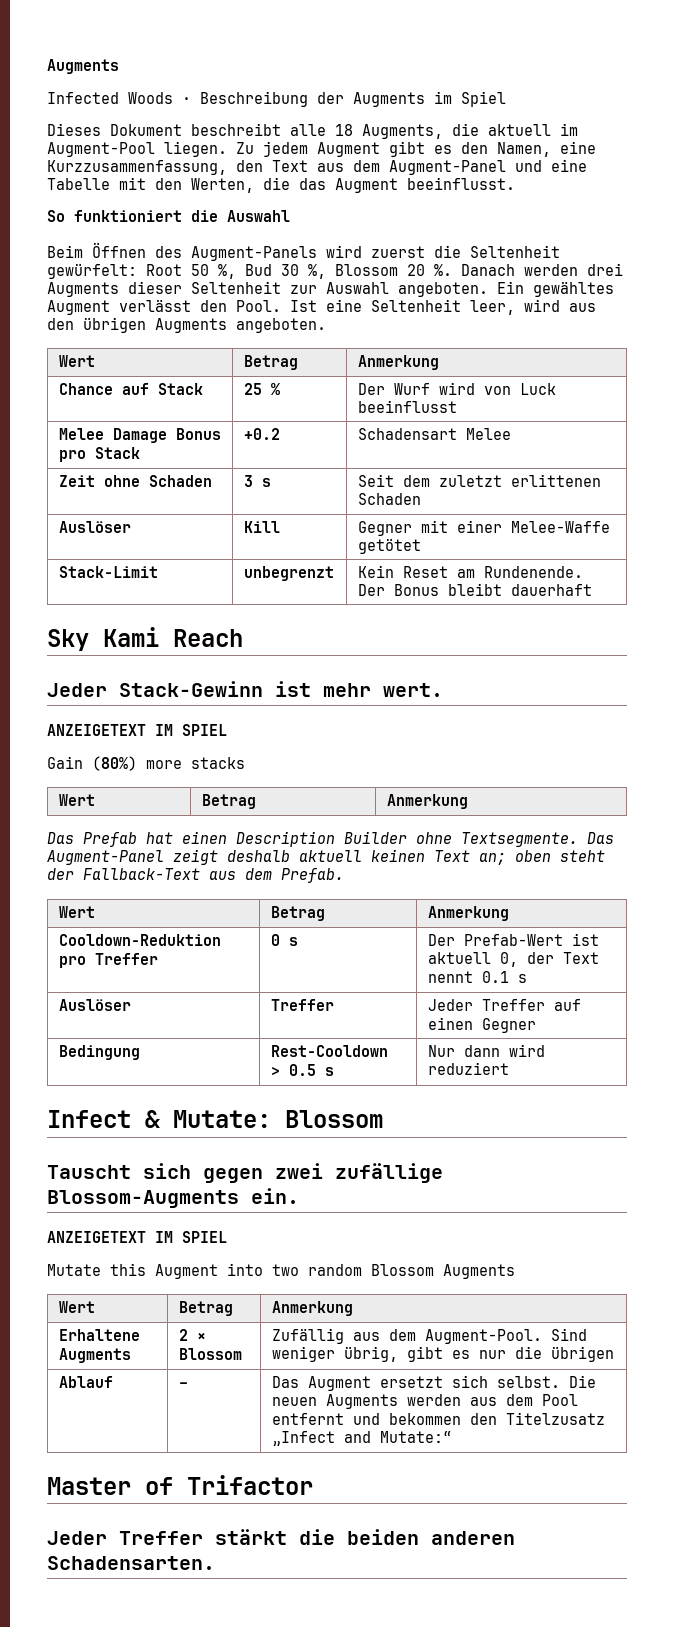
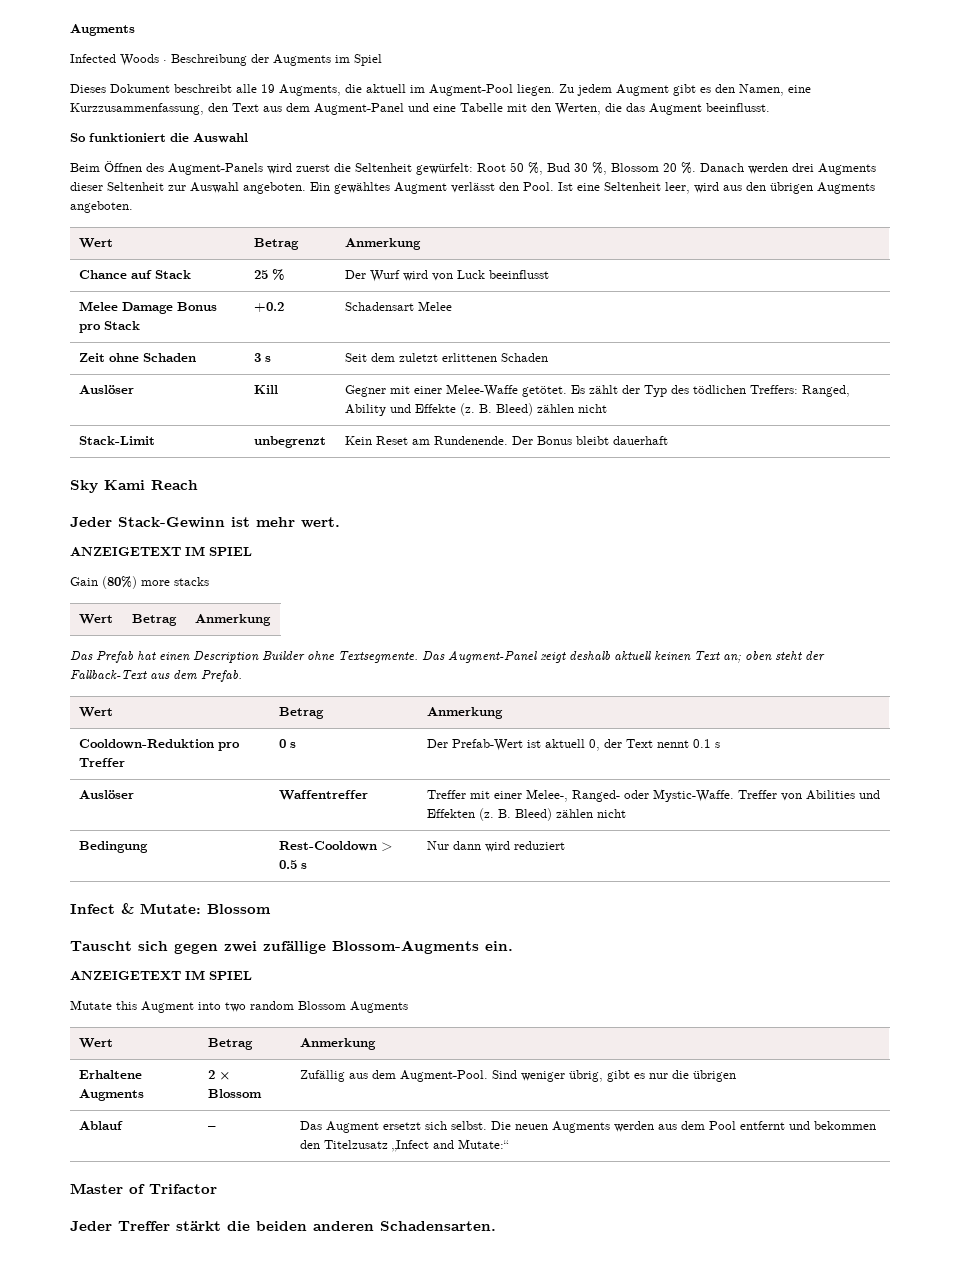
[335,124,353,136] 18 -> [261,84,275,93] 19
[357,538,421,554] getötet -> [522,385,851,397] [345,403,608,416] getötet. Es zählt der Typ des tödlichen Treffers: Ranged, Ability und Effekte (z. B. Bleed) zählen nicht
[270,999,334,1011] [427,999,581,1011] [427,1017,536,1033] | Treffer | Jeder Treffer auf einen Gegner -> [279,790,369,800] [427,789,881,802] [427,808,627,821] | Waffentreffer | Treffer mit einer Melee-, Ranged- oder Mystic-Waffe. Treffer von Abilities und Effekten (z. B. Bleed) zählen nicht

